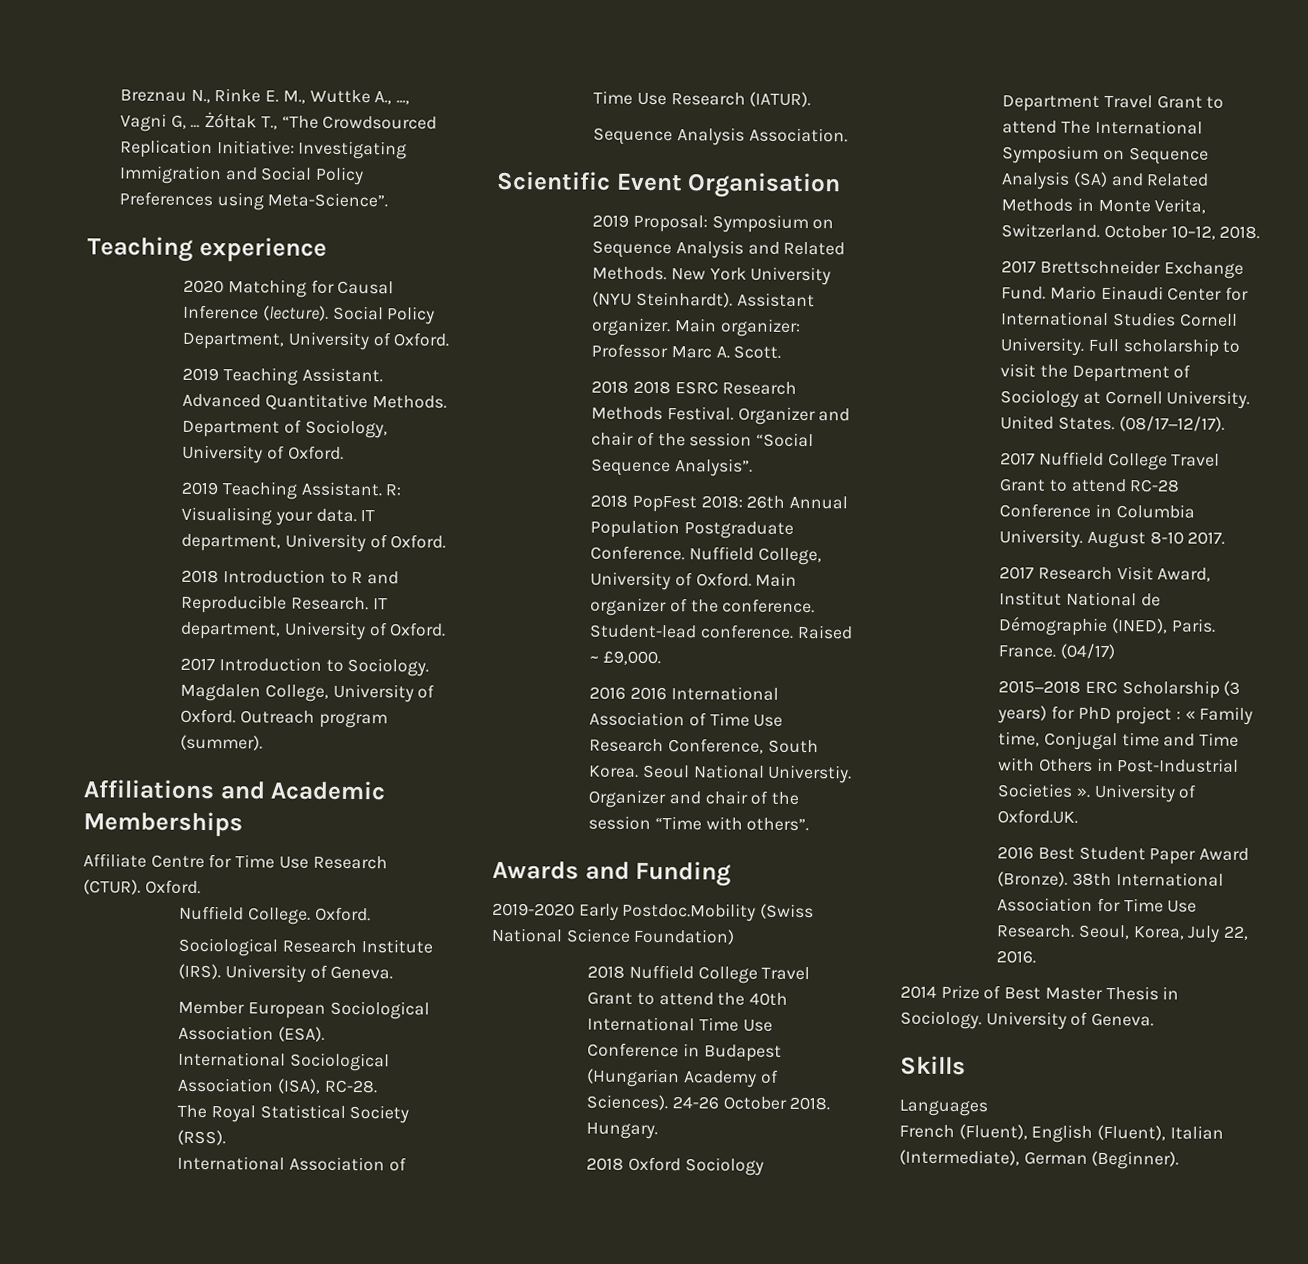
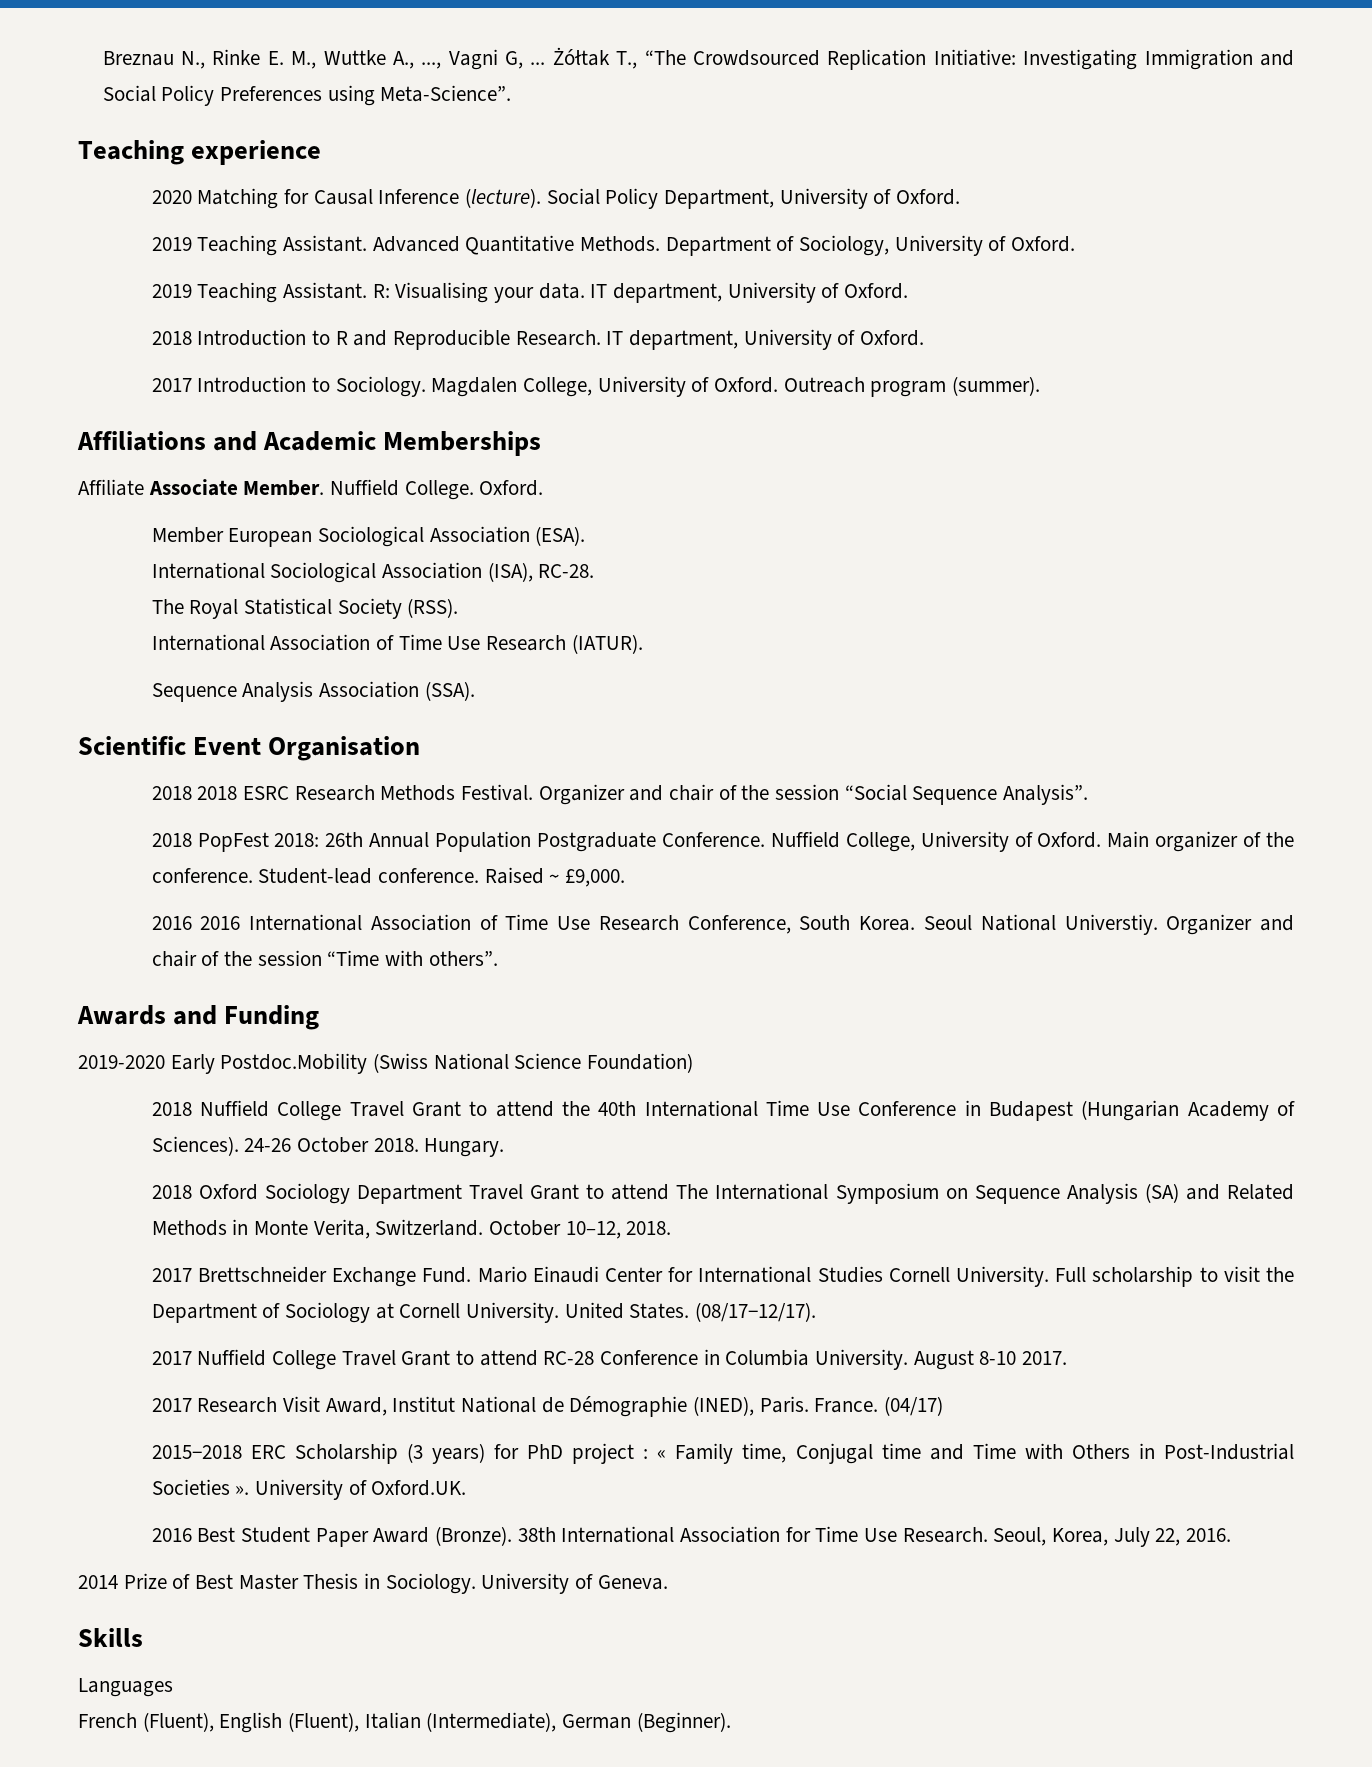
[150,854,388,870] [83,879,201,895] [179,905,371,925] [178,937,433,957] [178,963,394,983] Centre for Time Use Research (CTUR). Oxford. // Nuffield College. Oxford. // Sociological Research Institute (IRS). University of Geneva. -> [148,479,544,500] Associate Member. Nuffield College. Oxford.
[748,127,848,143] Association. -> [319,681,475,701] Association (SSA).
[592,214,835,234] [592,240,846,259] [592,266,832,286] [592,291,815,308] [591,317,801,337] [591,343,782,359] // 2019 Proposal: Symposium on Sequence Analysis and Related Methods. New York University (NYU Steinhardt). Assistant organizer. Main organizer: Professor Marc A. Scott. -> (421, 748) none

